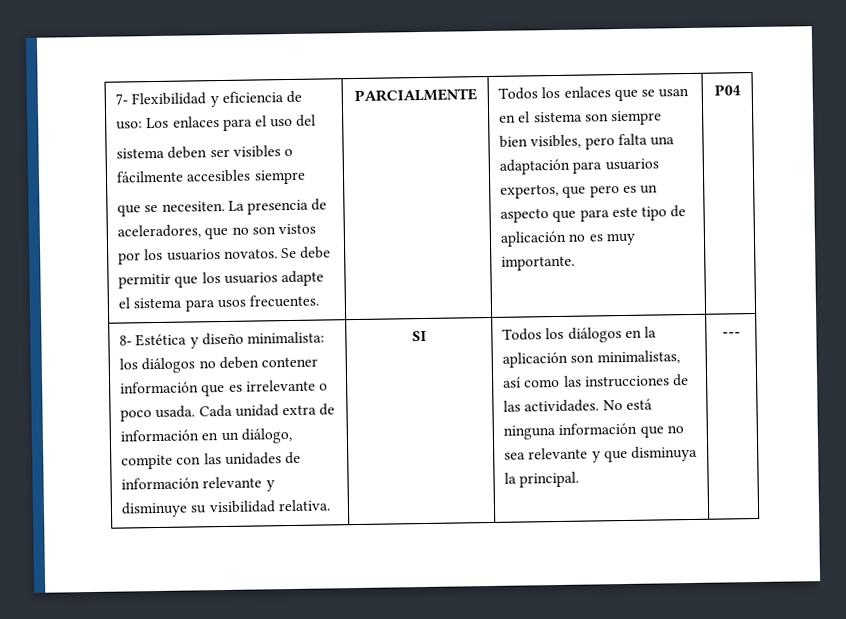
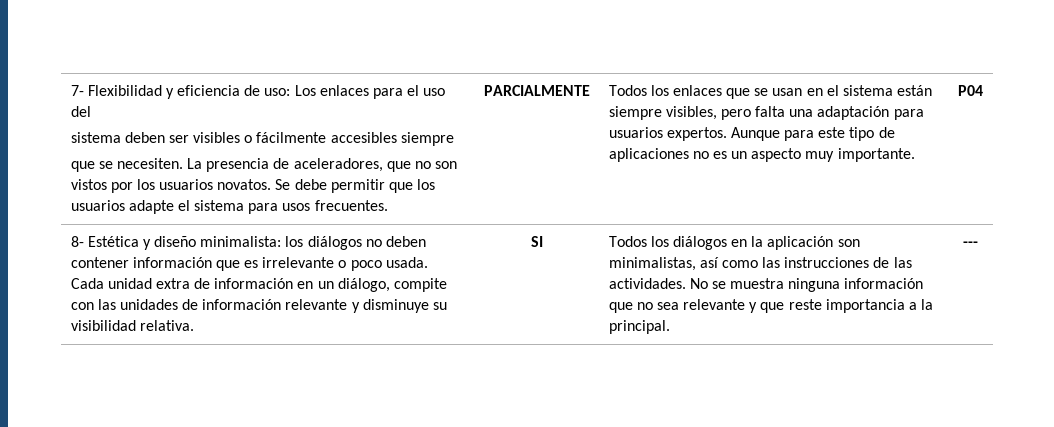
[584,110,662,126] [499,135,529,148] son siempre bien -> [897,85,933,96] [608,106,662,120] están siempre
[500,183,658,199] [500,208,577,223] expertos, que pero es un aspecto que -> [666,127,780,141] expertos. Aunque
[500,230,568,247] aplicación -> [608,148,689,162] aplicaciones
(603, 238) none -> [731,148,802,162] un aspecto
[625,398,653,410] está -> [711,278,785,289] se muestra
[630,445,698,462] disminuya -> [788,299,917,313] reste importancia a

